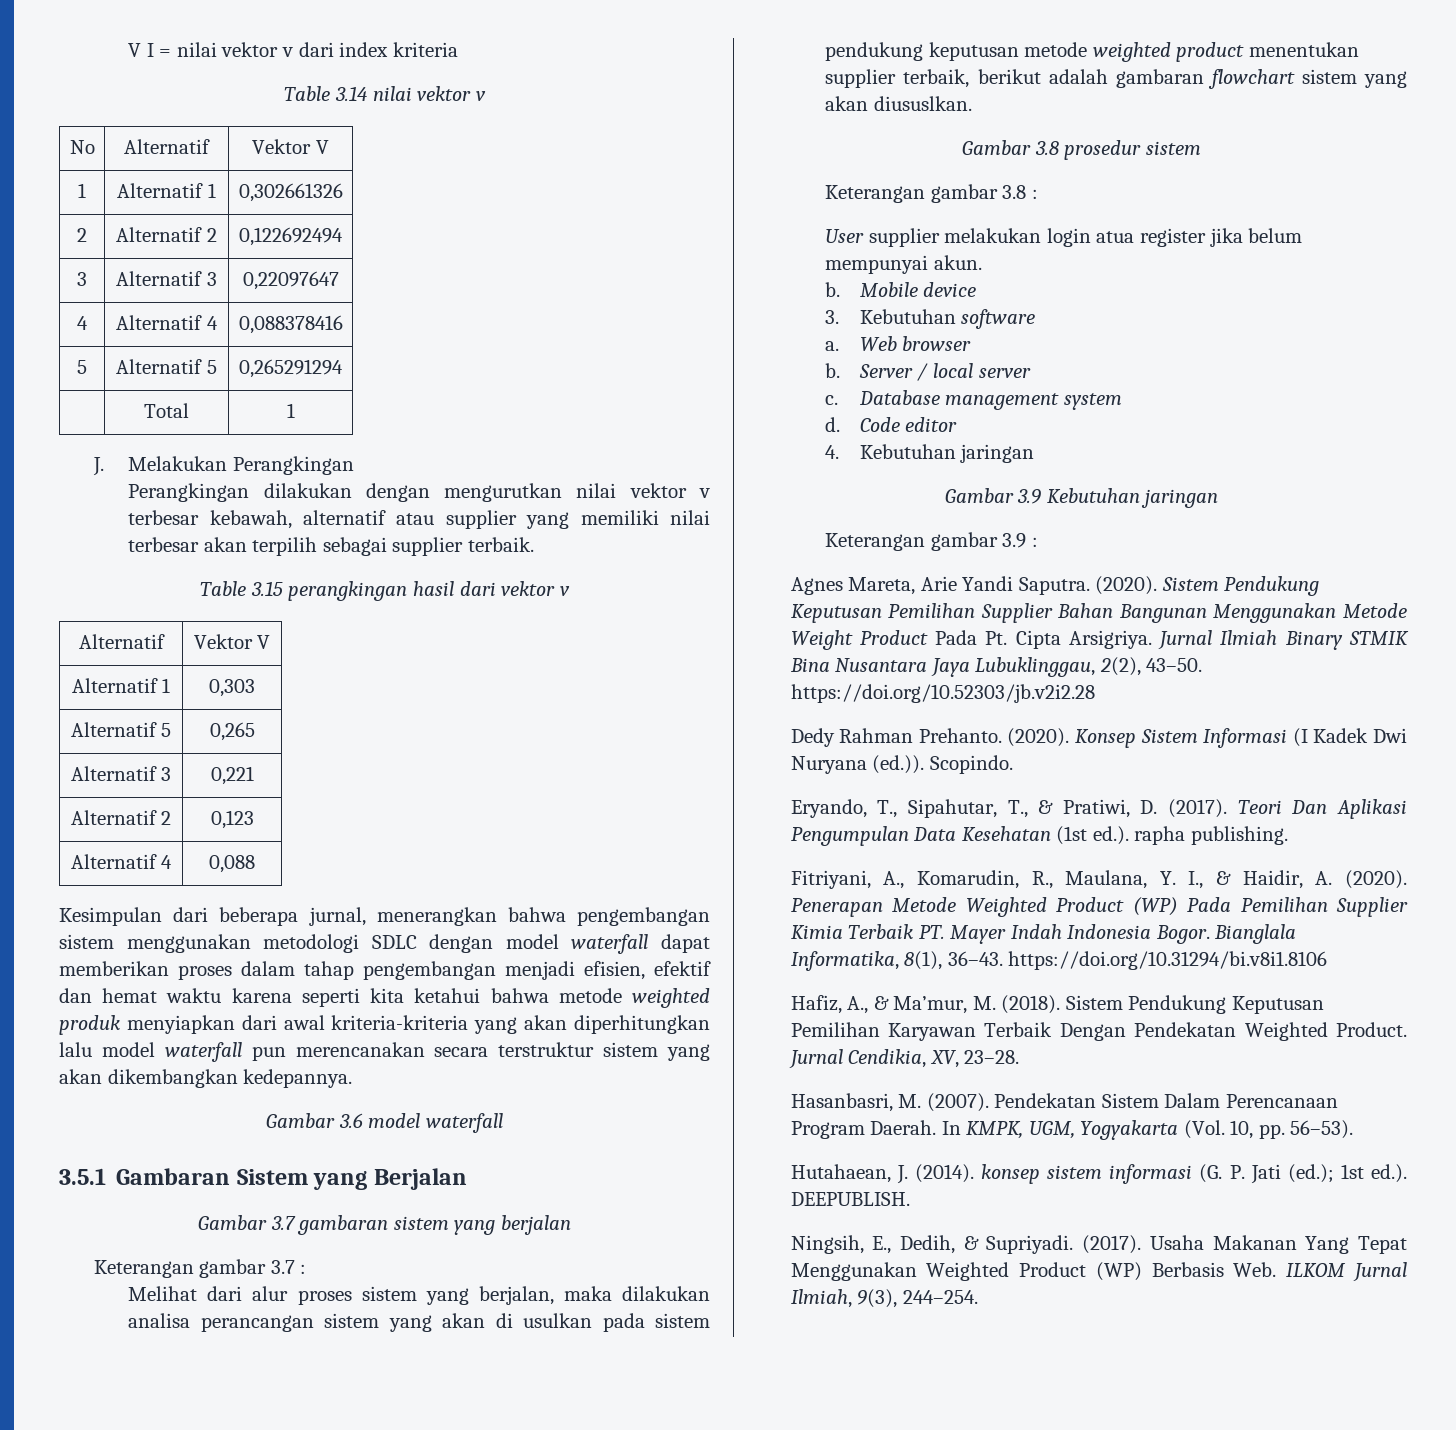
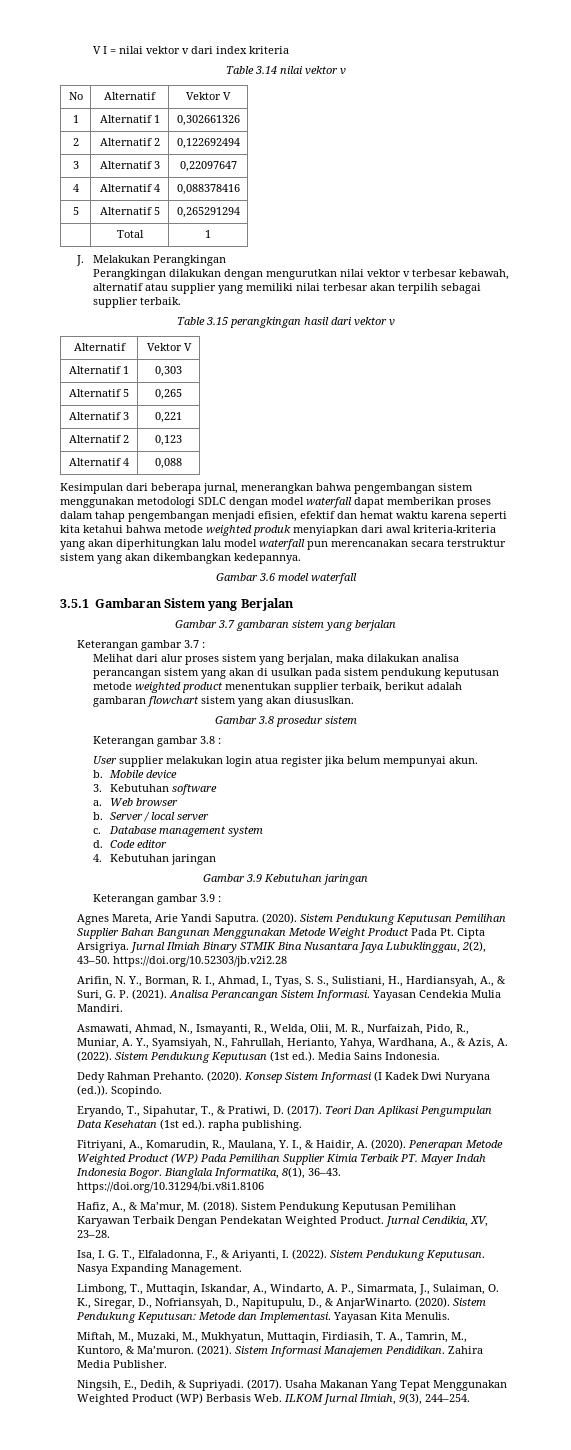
(1095, 693) none -> [76,976,506,987] [76,989,501,1001] [76,1004,123,1012] [76,1024,469,1035] [76,1038,508,1049] [76,1051,440,1063] // Arifin, N. Y., Borman, R. I., Ahmad, I., Tyas, S. S., Sulistiani, H., Hardiansyah, A., & Suri, G. P. (2021). Analisa Perancangan Sistem Informasi. Yayasan Cendekia Mulia Mandiri. // Asmawati, Ahmad, N., Ismayanti, R., Welda, Olii, M. R., Nurfaizah, Pido, R., Muniar, A. Y., Syamsiyah, N., Fahrullah, Herianto, Yahya, Wardhana, A., & Azis, A. (2022). Sistem Pendukung Keputusan (1st ed.). Media Sains Indonesia.
[790,1093,1338,1112] [790,1120,1354,1140] [790,1164,1407,1184] [790,1192,910,1206] Hasanbasri, M. (2007). Pendekatan Sistem Dalam Perencanaan Program Daerah. In KMPK, UGM, Yogyakarta (Vol. 10, pp. 56–53). // Hutahaean, J. (2014). konsep sistem informasi (G. P. Jati (ed.); 1st ed.). DEEPUBLISH. -> [76,1249,485,1261] [76,1264,242,1275] [76,1284,499,1295] [76,1297,486,1309] [75,1312,450,1323] [76,1332,467,1343] [76,1345,483,1357] [76,1360,167,1368] Isa, I. G. T., Elfaladonna, F., & Ariyanti, I. (2022). Sistem Pendukung Keputusan. Nasya Expanding Management. // Limbong, T., Muttaqin, Iskandar, A., Windarto, A. P., Simarmata, J., Sulaiman, O. K., Siregar, D., Nofriansyah, D., Napitupulu, D., & AnjarWinarto. (2020). Sistem Pendukung Keputusan: Metode dan Implementasi. Yayasan Kita Menulis. // Miftah, M., Muzaki, M., Mukhyatun, Muttaqin, Firdiasih, T. A., Tamrin, M., Kuntoro, & Ma’muron. (2021). Sistem Informasi Manajemen Pendidikan. Zahira Media Publisher.

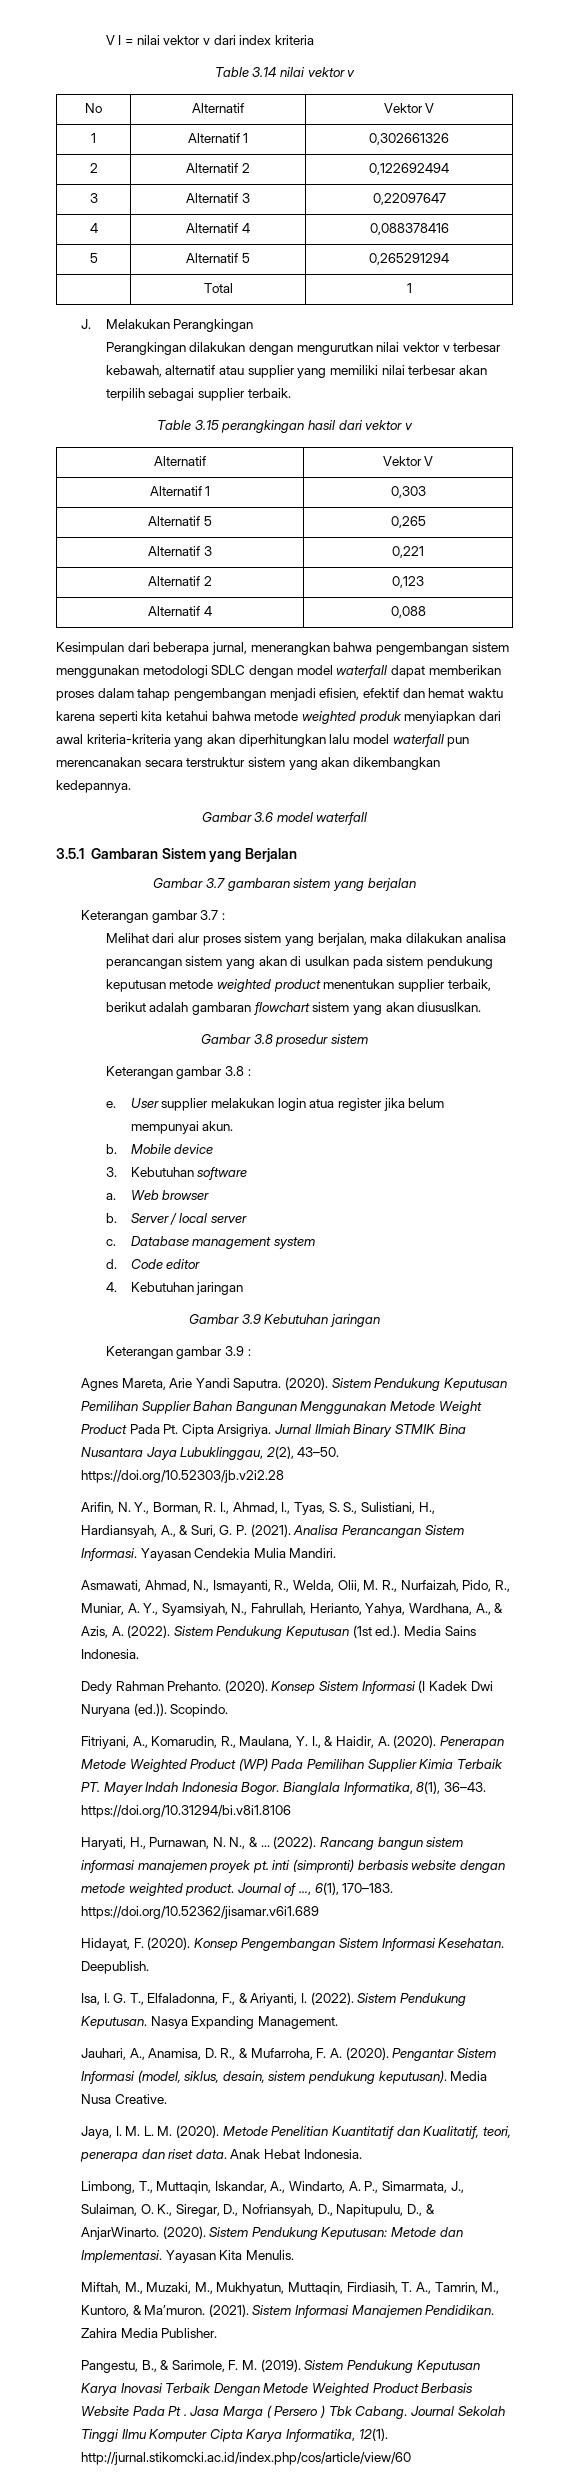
(222, 741) none -> [105,1101,116,1108] e.
[76,1105,492,1117] [75,1119,302,1131] // Eryando, T., Sipahutar, T., & Pratiwi, D. (2017). Teori Dan Aplikasi Pengumpulan Data Kesehatan (1st ed.). rapha publishing. -> (229, 1710) none
[76,1201,456,1213] [76,1216,488,1227] [76,1230,110,1238] Hafiz, A., & Ma’mur, M. (2018). Sistem Pendukung Keputusan Pemilihan Karyawan Terbaik Dengan Pendekatan Weighted Product. Jurnal Cendikia, XV, 23–28. -> [80,1836,464,1850] [80,1859,506,1873] [80,1882,394,1896] [80,1906,319,1919] [80,1937,505,1951] [80,1961,149,1974] Haryati, H., Purnawan, N. N., & ... (2022). Rancang bangun sistem informasi manajemen proyek pt. inti (simpronti) berbasis website dengan metode weighted product. Journal of …, 6(1), 170–183. https://doi.org/10.52362/jisamar.v6i1.689 // Hidayat, F. (2020). Konsep Pengembangan Sistem Informasi Kesehatan. Deepublish.
(242, 1269) none -> [80,2047,496,2061] [80,2070,488,2084] [80,2094,167,2104] [80,2125,511,2139] [79,2149,362,2162] // Jauhari, A., Anamisa, D. R., & Mufarroha, F. A. (2020). Pengantar Sistem Informasi (model, siklus, desain, sistem pendukung keputusan). Media Nusa Creative. // Jaya, I. M. L. M. (2020). Metode Penelitian Kuantitatif dan Kualitatif, teori, penerapa dan riset data. Anak Hebat Indonesia.
[76,1379,507,1391] [76,1393,470,1405] Ningsih, E., Dedih, & Supriyadi. (2017). Usaha Makanan Yang Tepat Menggunakan Weighted Product (WP) Berbasis Web. ILKOM Jurnal Ilmiah, 9(3), 244–254. -> [80,2359,480,2373] [80,2383,474,2396] [80,2405,505,2419] [80,2428,388,2442] [80,2452,411,2465] Pangestu, B., & Sarimole, F. M. (2019). Sistem Pendukung Keputusan Karya Inovasi Terbaik Dengan Metode Weighted Product Berbasis Website Pada Pt . Jasa Marga ( Persero ) Tbk Cabang. Journal Sekolah Tinggi Ilmu Komputer Cipta Karya Informatika, 12(1). http://jurnal.stikomcki.ac.id/index.php/cos/article/view/60

